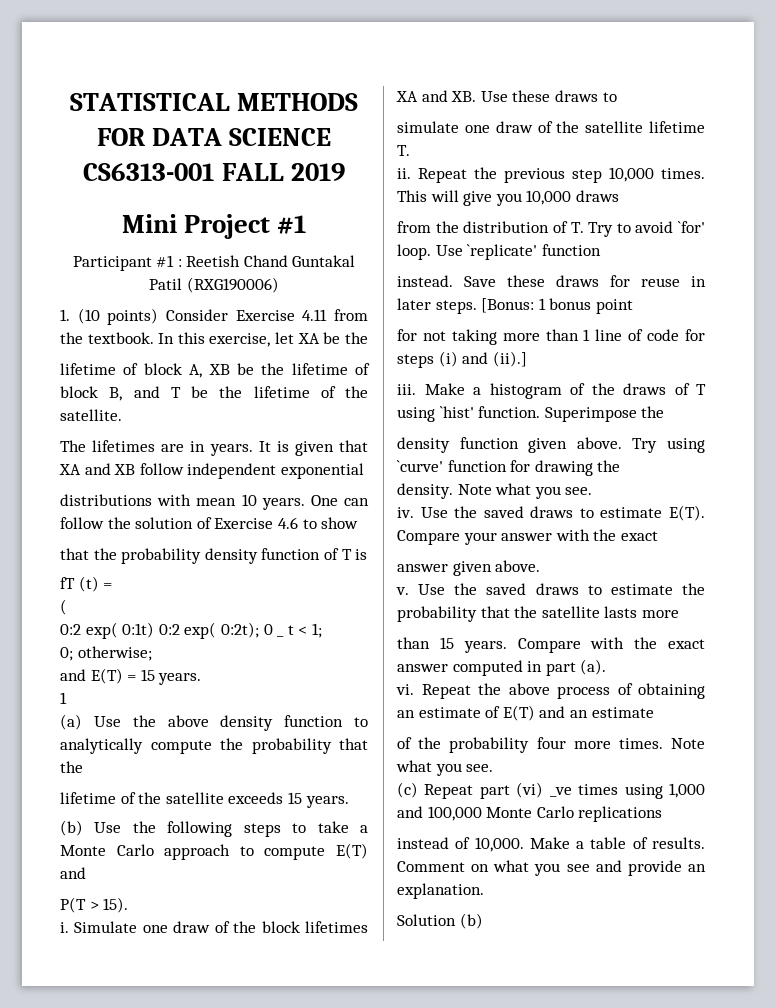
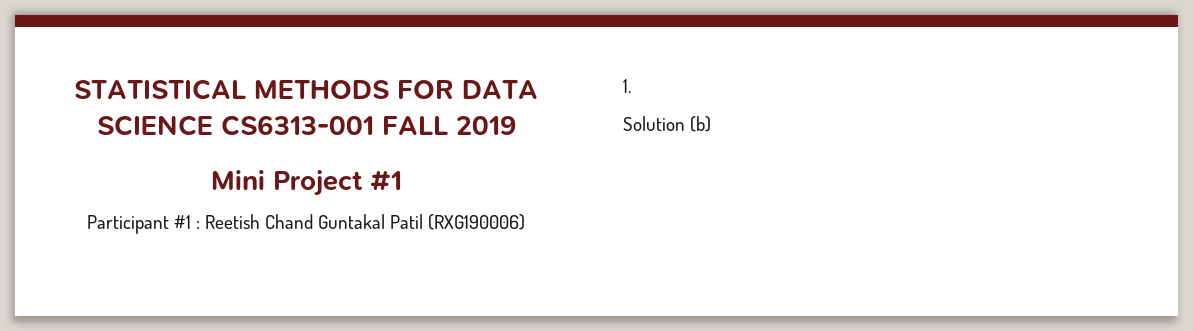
[77,308,368,325] [60,332,368,347] [60,363,370,378] [60,386,368,401] [60,409,122,421] [60,440,368,456] [59,463,364,479] [60,494,369,510] [60,517,359,529] [60,548,368,564] [60,576,113,592] [60,599,67,615] [60,622,273,639] [277,635,285,637] [287,623,322,638] [60,646,152,661] [60,668,202,685] [60,692,67,704] [60,714,368,731] [60,738,368,754] [60,761,83,773] [60,792,349,808] [60,820,368,837] [60,843,368,860] [60,867,86,879] [60,897,129,913] [60,921,368,933] [396,90,617,102] [397,121,705,133] [397,145,410,156] [397,167,705,183] [397,190,619,206] [397,221,705,237] [397,244,601,260] [397,275,706,287] [397,298,633,314] [397,329,705,345] [397,351,527,368] [397,383,706,399] [397,406,665,422] [397,437,705,453] [397,460,621,476] [397,483,593,499] [397,505,705,521] [397,529,658,545] [397,560,541,576] [396,583,705,595] [397,606,679,622] [397,637,705,653] [397,659,607,676] [396,683,705,699] [397,705,654,721] [397,737,705,753] [396,760,494,776] [397,782,705,799] [397,806,663,822] [397,837,705,852] [397,860,706,876] [397,883,484,899] (10 points) Consider Exercise 4.11 from the textbook. In this exercise, let XA be the // lifetime of block A, XB be the lifetime of block B, and T be the lifetime of the satellite. // The lifetimes are in years. It is given that XA and XB follow independent exponential // distributions with mean 10 years. One can follow the solution of Exercise 4.6 to show // that the probability density function of T is // fT (t) = // ( // 0:2 exp( 0:1t) 0:2 exp( 0:2t); 0 _ t < 1; // 0; otherwise; // and E(T) = 15 years. // 1 // (a) Use the above density function to analytically compute the probability that the // lifetime of the satellite exceeds 15 years. // (b) Use the following steps to take a Monte Carlo approach to compute E(T) and // P(T > 15). // i. Simulate one draw of the block lifetimes XA and XB. Use these draws to // simulate one draw of the satellite lifetime T. // ii. Repeat the previous step 10,000 times. This will give you 10,000 draws // from the distribution of T. Try to avoid `for' loop. Use `replicate' function // instead. Save these draws for reuse in later steps. [Bonus: 1 bonus point // for not taking more than 1 line of code for steps (i) and (ii).] // iii. Make a histogram of the draws of T using `hist' function. Superimpose the // density function given above. Try using `curve' function for drawing the // density. Note what you see. // iv. Use the saved draws to estimate E(T). Compare your answer with the exact // answer given above. // v. Use the saved draws to estimate the probability that the satellite lasts more // than 15 years. Compare with the exact answer computed in part (a). // vi. Repeat the above process of obtaining an estimate of E(T) and an estimate // of the probability four more times. Note what you see. // (c) Repeat part (vi) _ve times using 1,000 and 100,000 Monte Carlo replications // instead of 10,000. Make a table of results. Comment on what you see and provide an explanation. -> (631, 86) none

